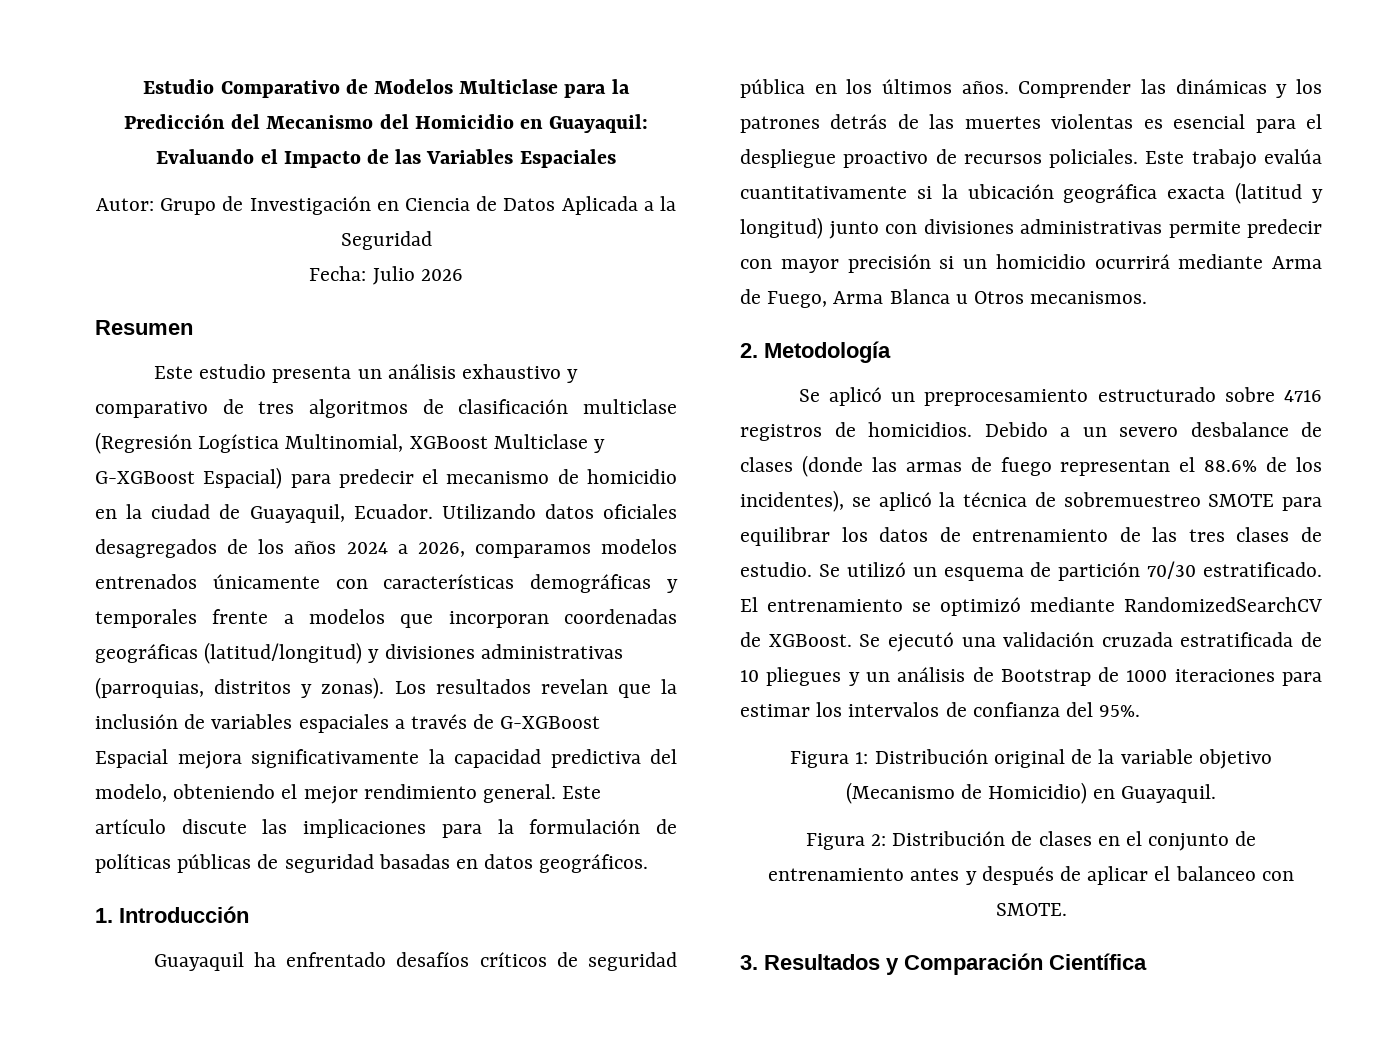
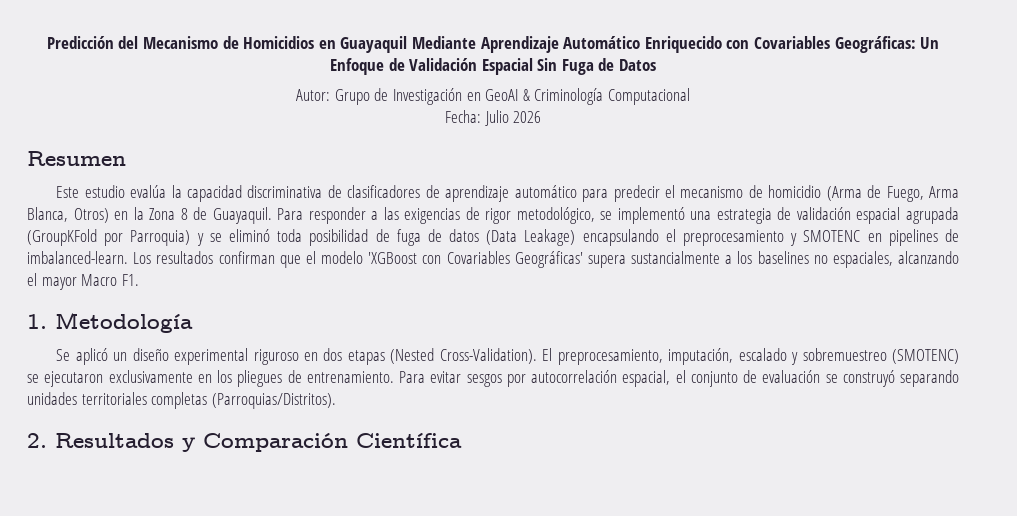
[143,79,630,98] [123,113,649,133] [156,149,616,168] Estudio Comparativo de Modelos Multiclase para la Predicción del Mecanismo del Homicidio en Guayaquil: Evaluando el Impacto de las Variables Espaciales -> [46,36,940,53] [329,58,657,75] Predicción del Mecanismo de Homicidios en Guayaquil Mediante Aprendizaje Automático Enriquecido con Covariables Geográficas: Un Enfoque de Validación Espacial Sin Fuga de Datos
[405,196,677,215] [340,231,432,250] Ciencia de Datos Aplicada a la Seguridad -> [485,88,690,105] GeoAI & Criminología Computacional
[272,364,579,383] [95,399,677,418] [95,432,606,454] [95,467,283,489] presenta un análisis exhaustivo y comparativo de tres algoritmos de clasificación multiclase (Regresión Logística Multinomial, XGBoost Multiclase y G-XGBoost Espacial) -> [130,185,577,202] evalúa la capacidad discriminativa de clasificadores de aprendizaje automático
[95,504,677,523] [95,539,677,558] [95,574,678,593] [95,609,677,628] [95,642,623,664] [95,677,677,699] [95,714,601,733] [95,749,677,769] [95,784,602,804] [95,819,677,838] [95,854,649,873] [95,906,249,923] [153,952,677,971] [740,79,1322,98] [740,114,1322,133] [740,149,1322,169] [740,182,1323,204] [740,217,1322,239] [740,254,1322,273] [740,289,1148,308] [740,341,891,363] [798,387,1322,406] [740,422,1322,441] [740,455,1322,477] [740,490,1322,512] [740,527,1322,546] [740,561,1322,581] [740,597,1322,616] [740,632,1322,652] [740,667,1322,686] [740,702,1141,717] [790,749,1272,769] [845,782,1217,804] [805,831,1257,851] [768,866,1294,885] [995,903,1067,916] [740,955,758,970] en la ciudad de Guayaquil, Ecuador. Utilizando datos oficiales desagregados de los años 2024 a 2026, comparamos modelos entrenados únicamente con características demográficas y temporales frente a modelos que incorporan coordenadas geográficas (latitud/longitud) y divisiones administrativas (parroquias, distritos y zonas). Los resultados revelan que la inclusión de variables espaciales a través de G-XGBoost Espacial mejora significativamente la capacidad predictiva del modelo, obteniendo el mejor rendimiento general. Este artículo discute las implicaciones para la formulación de políticas públicas de seguridad basadas en datos geográficos. // 1. Introducción // Guayaquil ha enfrentado desafíos críticos de seguridad pública en los últimos años. Comprender las dinámicas y los patrones detrás de las muertes violentas es esencial para el despliegue proactivo de recursos policiales. Este trabajo evalúa cuantitativamente si la ubicación geográfica exacta (latitud y longitud) junto con divisiones administrativas permite predecir con mayor precisión si un homicidio ocurrirá mediante Arma de Fuego, Arma Blanca u Otros mecanismos. // 2. Metodología // Se aplicó un preprocesamiento estructurado sobre 4716 registros de homicidios. Debido a un severo desbalance de clases (donde las armas de fuego representan el 88.6% de los incidentes), se aplicó la técnica de sobremuestreo SMOTE para equilibrar los datos de entrenamiento de las tres clases de estudio. Se utilizó un esquema de partición 70/30 estratificado. El entrenamiento se optimizó mediante RandomizedSearchCV de XGBoost. Se ejecutó una validación cruzada estratificada de 10 pliegues y un análisis de Bootstrap de 1000 iteraciones para estimar los intervalos de confianza del 95%. // Figura 1: Distribución original de la variable objetivo (Mecanismo de Homicidio) en Guayaquil. // Figura 2: Distribución de clases en el conjunto de entrenamiento antes y después de aplicar el balanceo con SMOTE. // 3. -> [826,185,959,202] [27,207,959,224] [27,229,959,246] [27,251,959,268] [27,273,139,290] [27,312,193,333] [56,348,959,365] [27,370,959,387] [27,392,336,409] [27,433,47,448] (Arma de Fuego, Arma Blanca, Otros) en la Zona 8 de Guayaquil. Para responder a las exigencias de rigor metodológico, se implementó una estrategia de validación espacial agrupada (GroupKFold por Parroquia) y se eliminó toda posibilidad de fuga de datos (Data Leakage) encapsulando el preprocesamiento y SMOTENC en pipelines de imbalanced-learn. Los resultados confirman que el modelo 'XGBoost con Covariables Geográficas' supera sustancialmente a los baselines no espaciales, alcanzando el mayor Macro F1. // 1. Metodología // Se aplicó un diseño experimental riguroso en dos etapas (Nested Cross-Validation). El preprocesamiento, imputación, escalado y sobremuestreo (SMOTENC) se ejecutaron exclusivamente en los pliegues de entrenamiento. Para evitar sesgos por autocorrelación espacial, el conjunto de evaluación se construyó separando unidades territoriales completas (Parroquias/Distritos). // 2.

